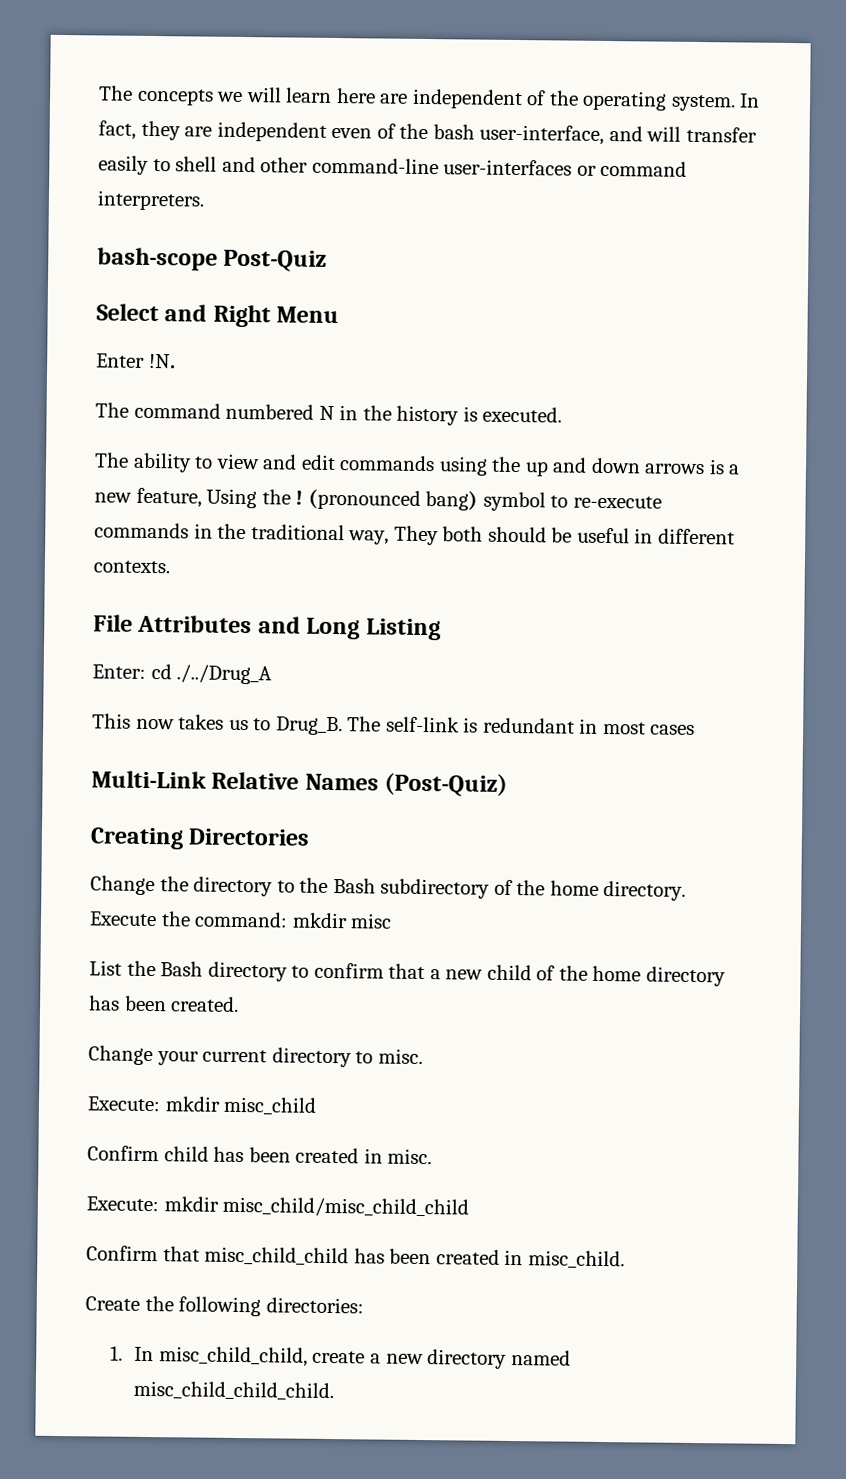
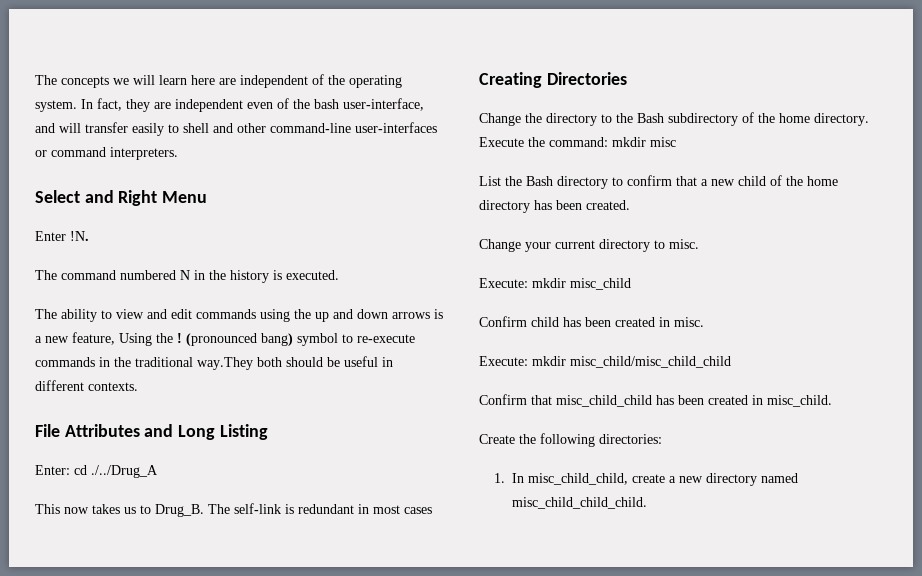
[97,247,328,272] // bash-scope Post-Quiz -> (178, 153) none
[348,525,439,546] way, They -> [197,357,253,370] way.They
[91,770,509,797] // Multi-Link Relative Names (Post-Quiz) -> (432, 510) none

